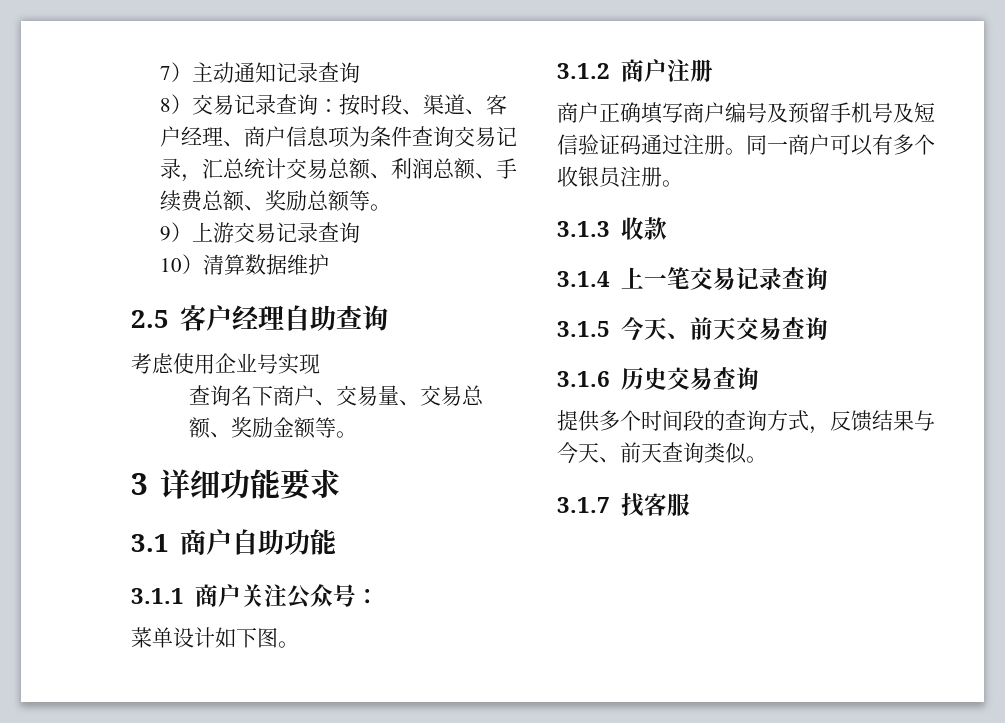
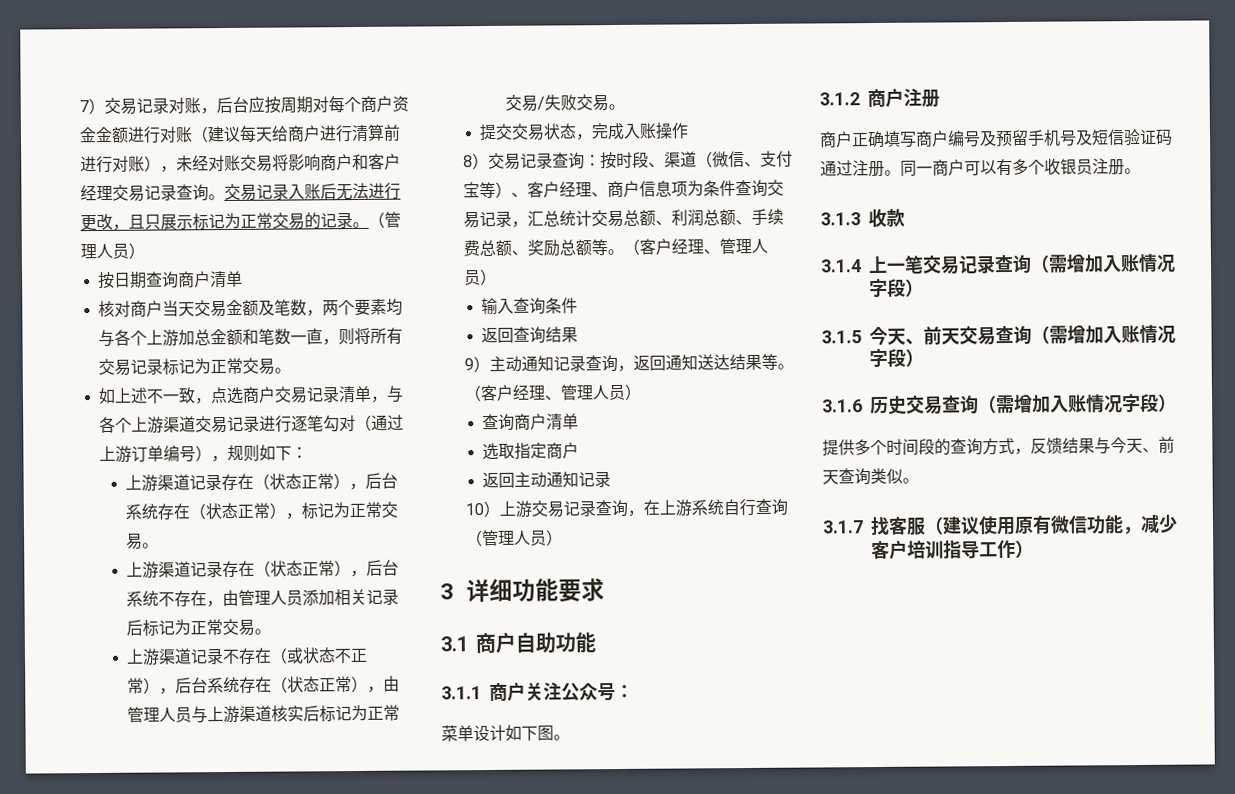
[192,62,361,83] 主动通知记录查询 -> [103,95,409,115] [78,123,401,144] [79,153,401,174] [79,182,401,202] [79,211,401,232] [79,242,145,260] [98,270,244,289] [98,298,404,318] [98,327,404,347] [98,357,292,376] [98,385,405,405] [99,414,405,434] [99,444,309,463] [125,472,399,492] [125,501,399,520] [126,533,160,550] [126,559,400,579] [126,588,400,608] [126,618,272,637] [126,647,369,666] [127,675,401,695] [127,704,401,724] [505,94,626,112] [479,122,690,142] 交易记录对账，后台应按周期对每个商户资金金额进行对账（建议每天给商户进行清算前进行对账），未经对账交易将影响商户和客户经理交易记录查询。交易记录入账后无法进行更改，且只展示标记为正常交易的记录。（管理人员） // 按日期查询商户清单 // 核对商户当天交易金额及笔数，两个要素均与各个上游加总金额和笔数一直，则将所有交易记录标记为正常交易。 // 如上述不一致，点选商户交易记录清单，与各个上游渠道交易记录进行逐笔勾对（通过上游订单编号），规则如下： // 上游渠道记录存在（状态正常），后台系统存在（状态正常），标记为正常交易。 // 上游渠道记录存在（状态正常），后台系统不存在，由管理人员添加相关记录后标记为正常交易。 // 上游渠道记录不存在（或状态不正常），后台系统存在（状态正常），由管理人员与上游渠道核实后标记为正常交易/失败交易。 // 提交交易状态，完成入账操作
(466, 104) none -> [695,150,793,168] [462,181,512,199] （微信、支付宝等）
[160,226,172,241] // 9 -> [622,238,768,255] [463,268,497,286] [481,297,579,315] [481,326,579,344] [463,353,794,373] [463,383,642,402] [482,413,580,431] [482,442,580,461] [482,471,612,489] [464,503,484,516] （客户经理、管理人员） // 输入查询条件 // 返回查询结果 // 9）主动通知记录查询，返回通知送达结果等。（客户经理、管理人员） // 查询商户清单 // 选取指定商户 // 返回主动通知记录 // 10
[160,254,330,275] [131,305,388,331] [131,353,320,375] [189,385,485,406] [189,417,358,439] // 10）清算数据维护 // 2.5客户经理自助查询 // 考虑使用企业号实现 // 查询名下商户、交易量、交易总额、奖励金额等。 -> [626,498,788,517] [465,529,563,547] ，在上游系统自行查询（管理人员）
(828, 278) none -> [1030,253,1176,273] [869,278,924,298] （需增加入账情况字段）
(828, 328) none -> [1031,324,1176,344] [869,348,924,368] （需增加入账情况字段）
(759, 378) none -> [977,393,1177,414] （需增加入账情况字段）
(690, 504) none -> [924,514,1178,536] [871,539,1034,560] （建议使用原有微信功能，减少客户培训指导工作）

